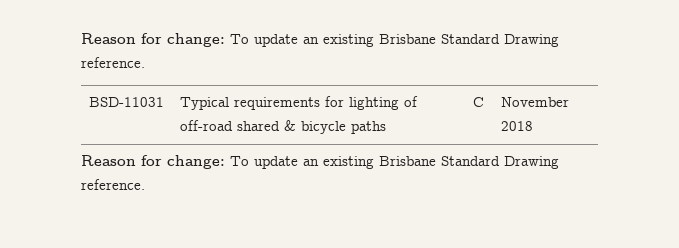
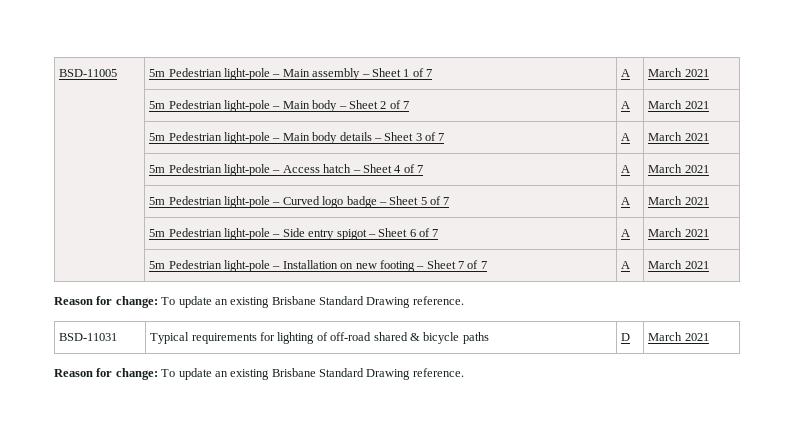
(81, 38) none -> [59,69,118,77] [149,68,433,80] [621,69,631,77] [648,68,709,77] [149,100,410,112] [621,101,631,109] [648,100,709,109] [149,132,445,144] [621,133,631,141] [648,132,709,141] [149,164,424,176] [621,165,631,173] [648,164,709,173] [149,196,450,208] [621,197,631,205] [648,196,709,205] [149,228,439,240] [621,229,631,237] [648,228,709,237] [149,260,487,272] [621,261,631,269] [648,260,709,269] BSD-11005 | 5m Pedestrian light-pole – Main assembly – Sheet 1 of 7 | A | March 2021 // | 5m Pedestrian light-pole – Main body – Sheet 2 of 7 | A | March 2021 // | 5m Pedestrian light-pole – Main body details – Sheet 3 of 7 | A | March 2021 // | 5m Pedestrian light-pole – Access hatch – Sheet 4 of 7 | A | March 2021 // | 5m Pedestrian light-pole – Curved logo badge – Sheet 5 of 7 | A | March 2021 // | 5m Pedestrian light-pole – Side entry spigot – Sheet 6 of 7 | A | March 2021 // | 5m Pedestrian light-pole – Installation on new footing – Sheet 7 of 7 | A | March 2021 //
[472,97,484,107] [500,97,569,107] [500,121,533,131] C | November 2018 -> [621,333,631,341] [648,332,709,341] D | March 2021

